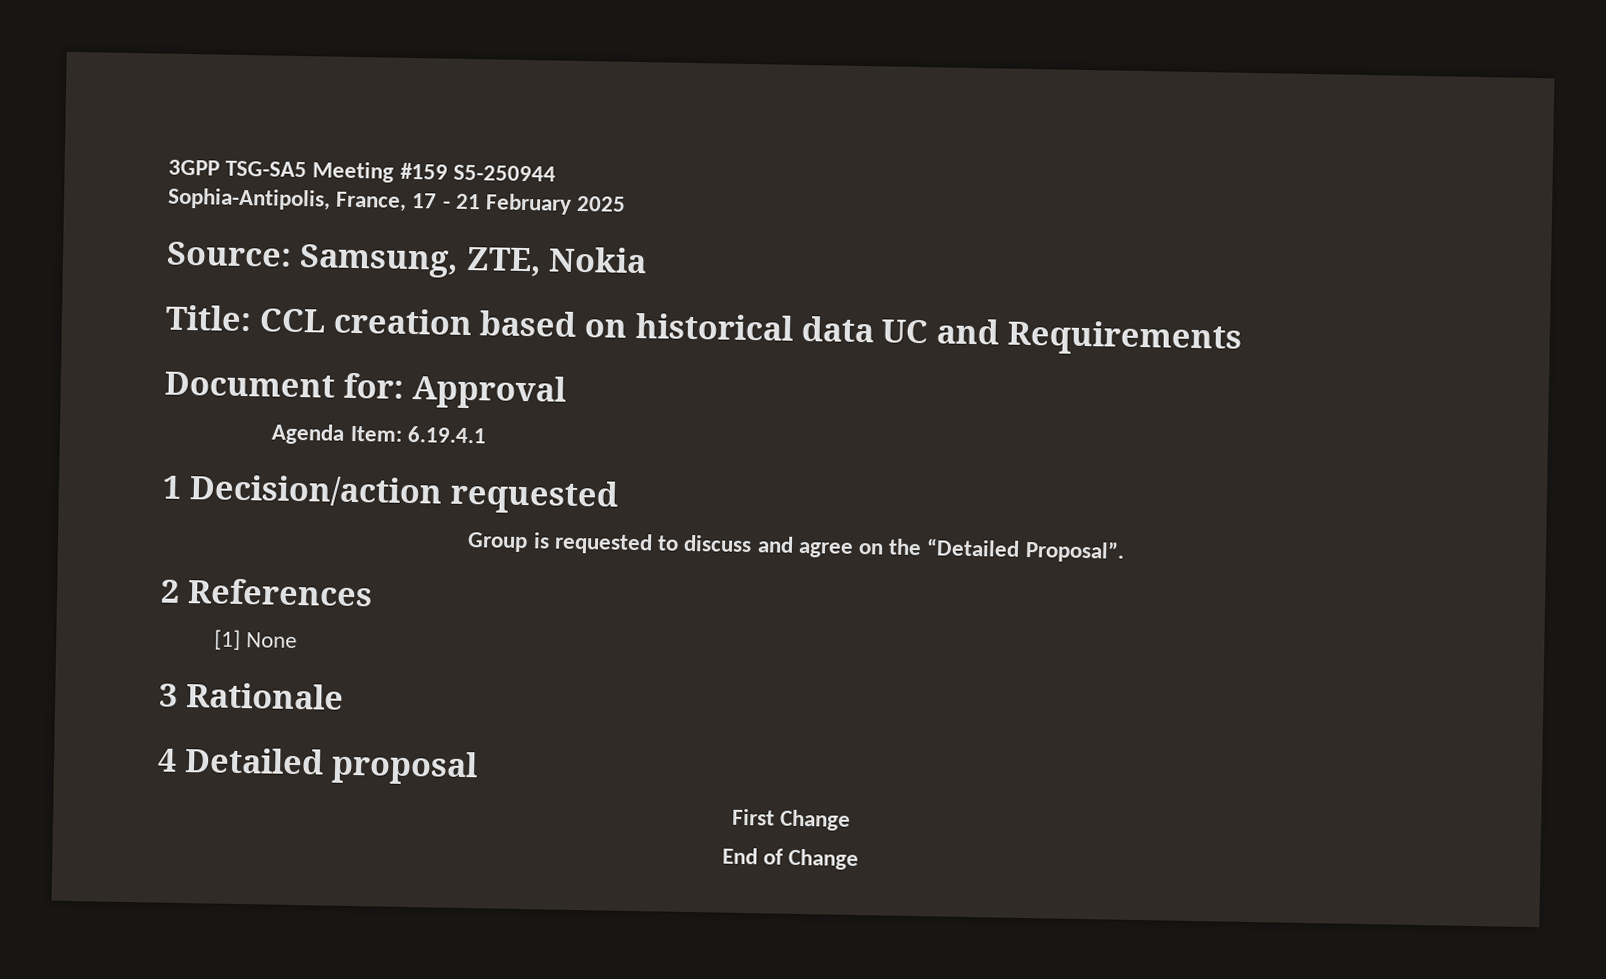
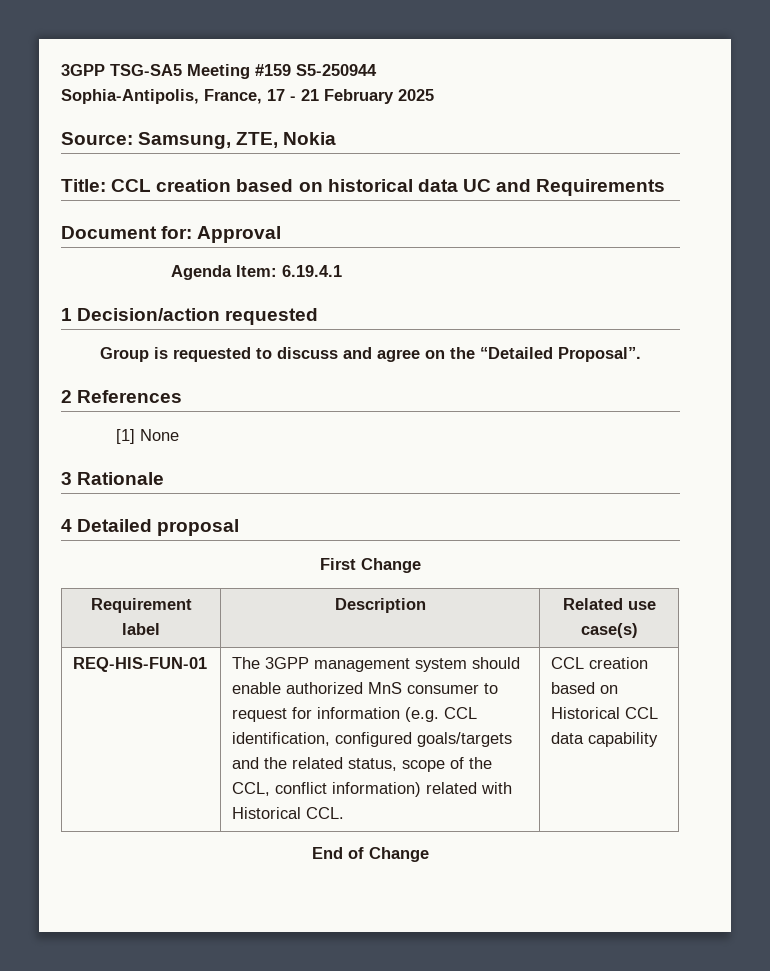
(852, 820) none -> [90,598,192,613] [122,623,160,635] [334,598,426,613] [562,598,656,610] [580,623,638,638] [72,657,207,672] [231,657,520,672] [231,682,498,694] [231,707,477,722] [231,732,512,747] [231,757,492,772] [231,782,512,797] [231,807,344,819] [550,657,648,669] [550,682,618,694] [550,707,658,719] [550,732,658,747] // Requirement label | Description | Related use case(s) // REQ-HIS-FUN-01 | The 3GPP management system should enable authorized MnS consumer to request for information (e.g. CCL identification, configured goals/targets and the related status, scope of the CCL, conflict information) related with Historical CCL. | CCL creation based on Historical CCL data capability

